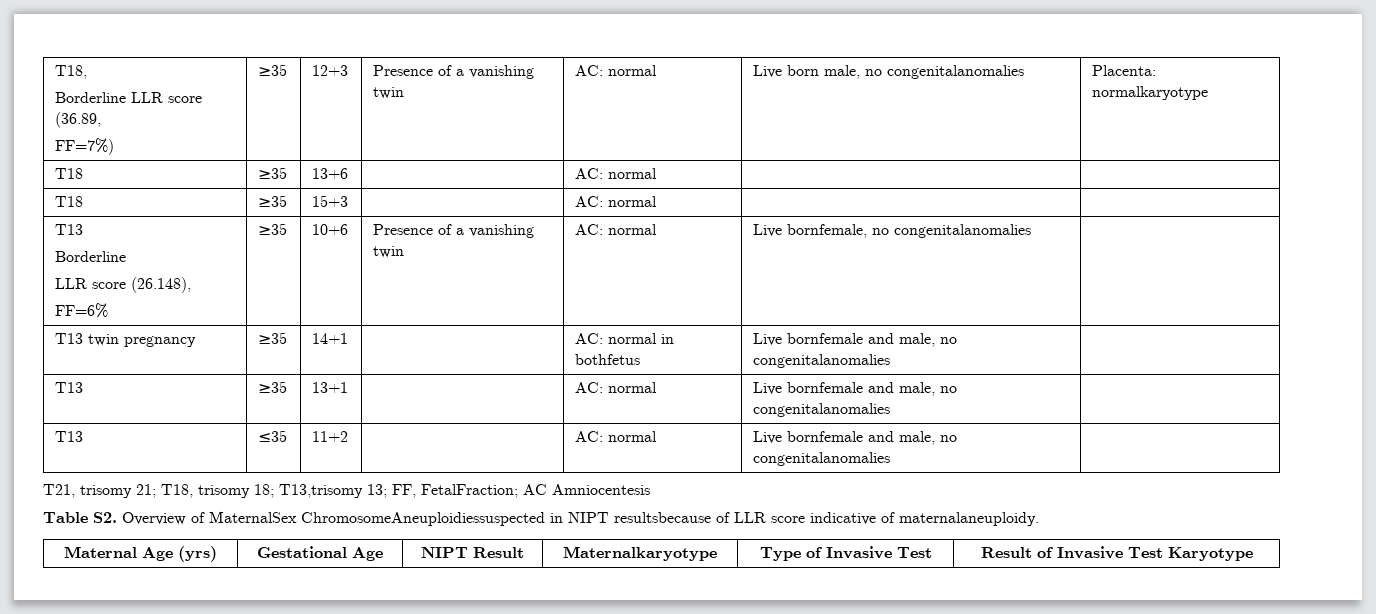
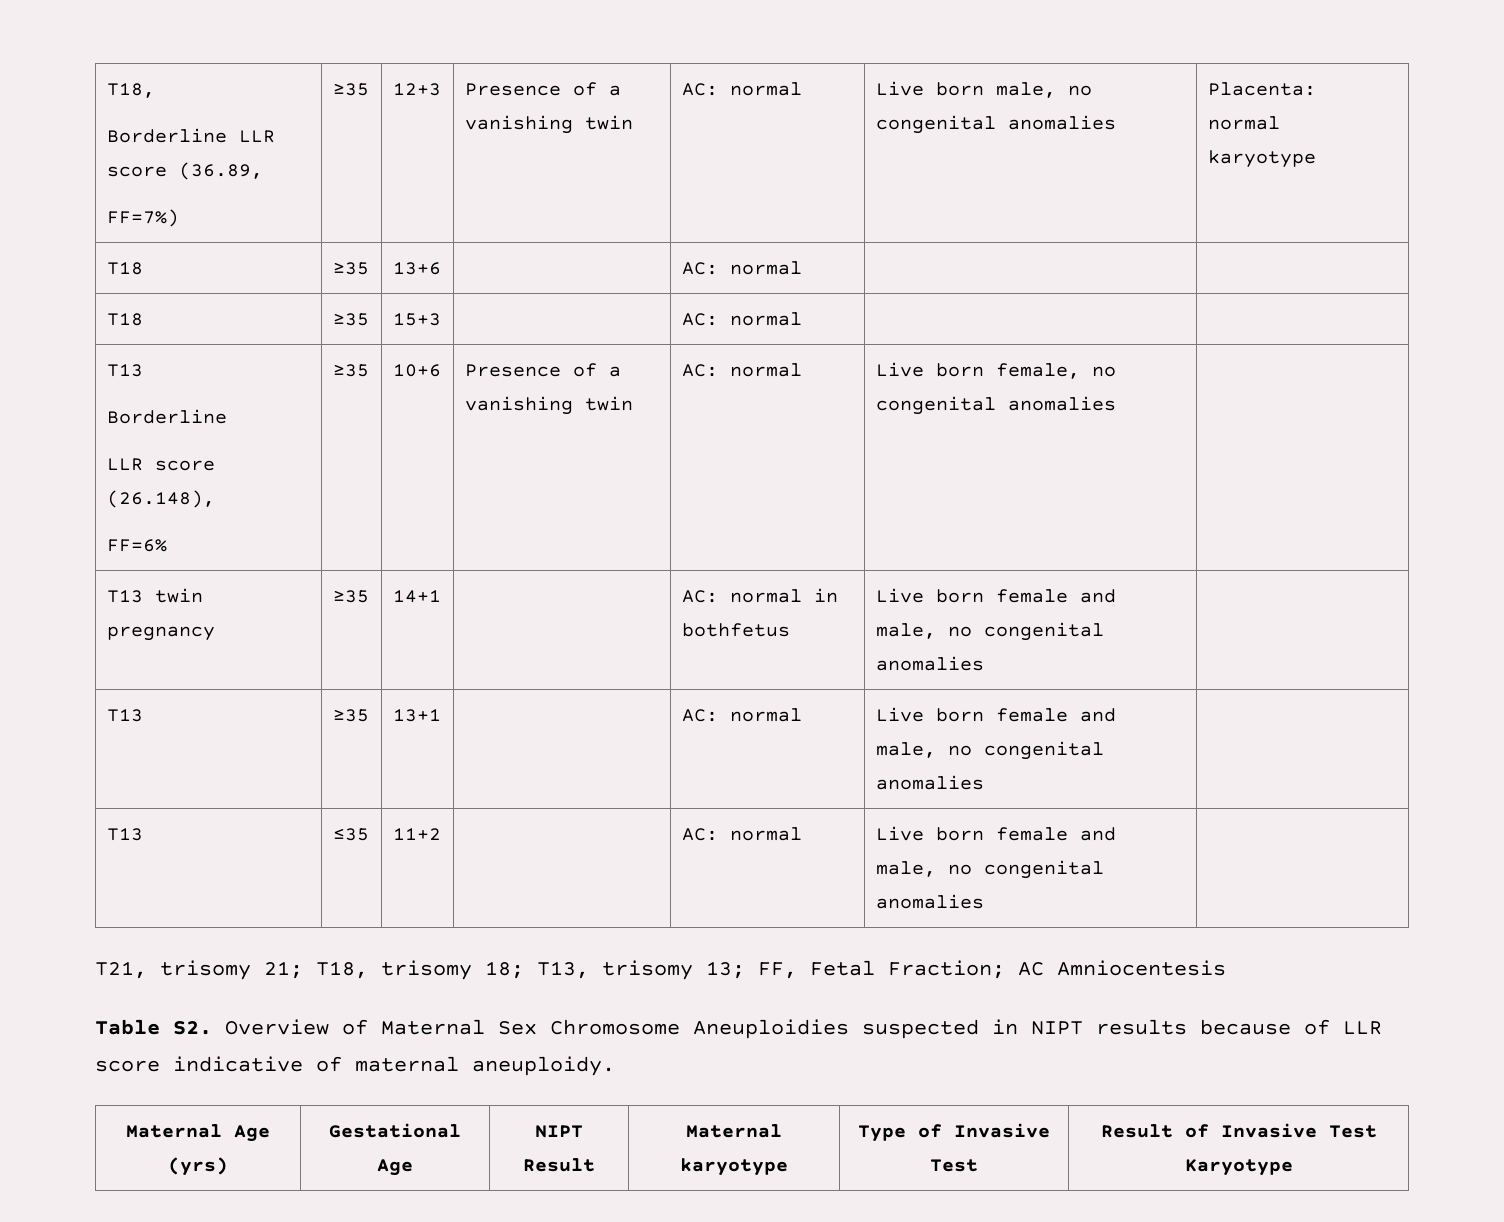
[886,65,1024,79] congenitalanomalies -> [875,115,1116,134] congenital anomalies
[1091,86,1208,100] normalkaryotype -> [1207,116,1280,130] [1207,150,1316,168] normal karyotype
[786,224,1031,238] bornfemale, no congenitalanomalies -> [935,363,1116,379] [875,396,1116,415] born female, no congenital anomalies
[786,333,957,347] [752,354,890,368] bornfemale and male, no congenitalanomalies -> [935,589,1116,603] [875,622,1104,641] [875,656,984,671] born female and male, no congenital anomalies
[786,382,957,396] [752,403,890,417] bornfemale and male, no congenitalanomalies -> [935,708,1116,722] [875,741,1104,760] [875,775,984,790] born female and male, no congenital anomalies
[786,431,957,445] [752,452,890,466] bornfemale and male, no congenitalanomalies -> [935,827,1116,841] [875,860,1104,879] [875,894,984,909] born female and male, no congenital anomalies
[279,484,518,498] T13,trisomy 13; FF, FetalFraction; -> [537,960,1005,980] T13, trisomy 13; FF, Fetal Fraction;
[209,511,711,526] MaternalSex ChromosomeAneuploidiessuspected in NIPT resultsbecause -> [381,1019,1291,1039] Maternal Sex Chromosome Aneuploidies suspected in NIPT results because
[899,512,1039,526] maternalaneuploidy. -> [355,1056,615,1076] maternal aneuploidy.
[563,546,717,561] Maternalkaryotype -> [686,1124,782,1138] [680,1158,788,1176] Maternal karyotype

